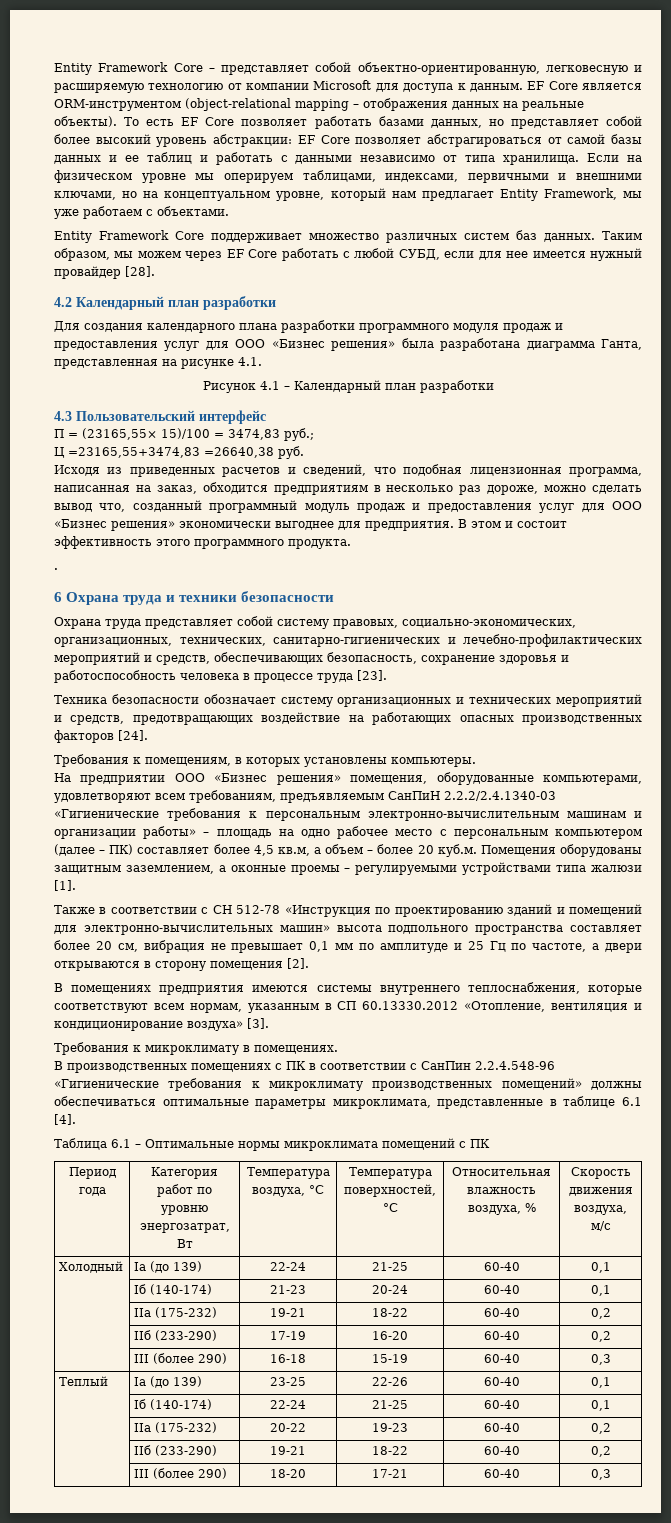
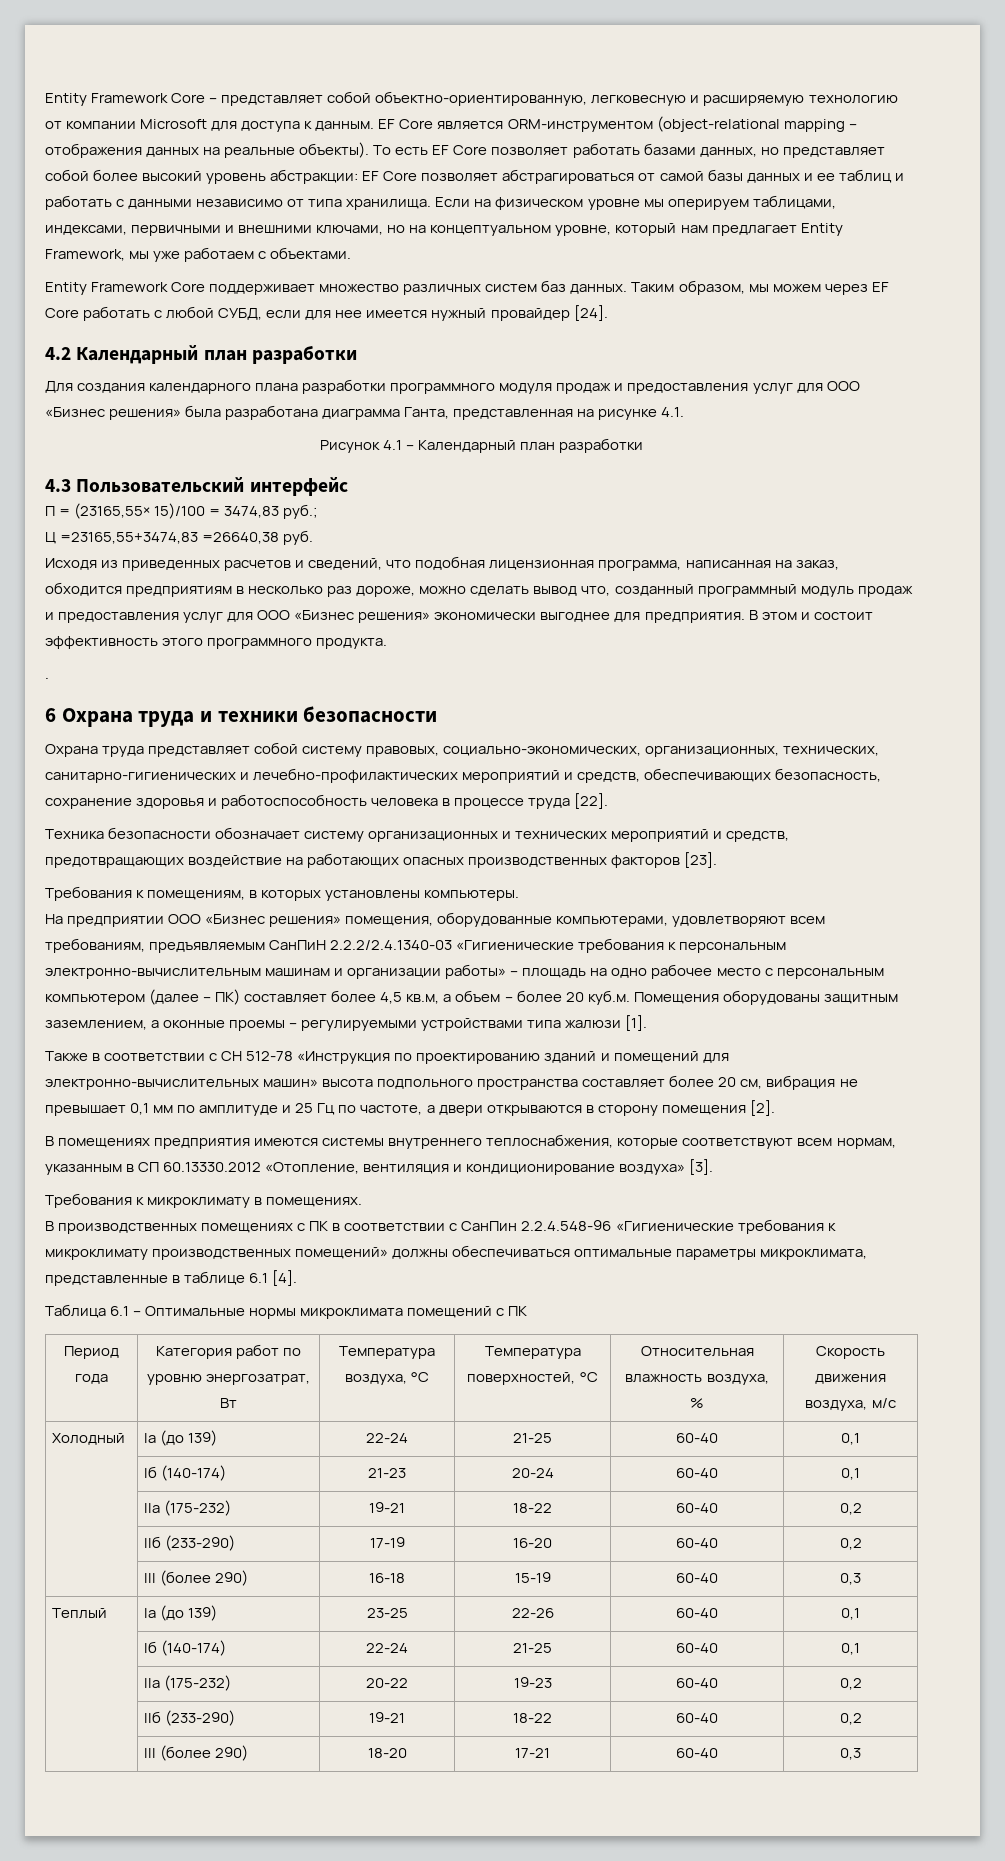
[125,266,155,277] [28]. -> [573,305,608,321] [24].
[357,670,387,681] [23]. -> [574,793,609,809] [22].
[118,730,148,741] [24]. -> [684,852,718,868] [23].

